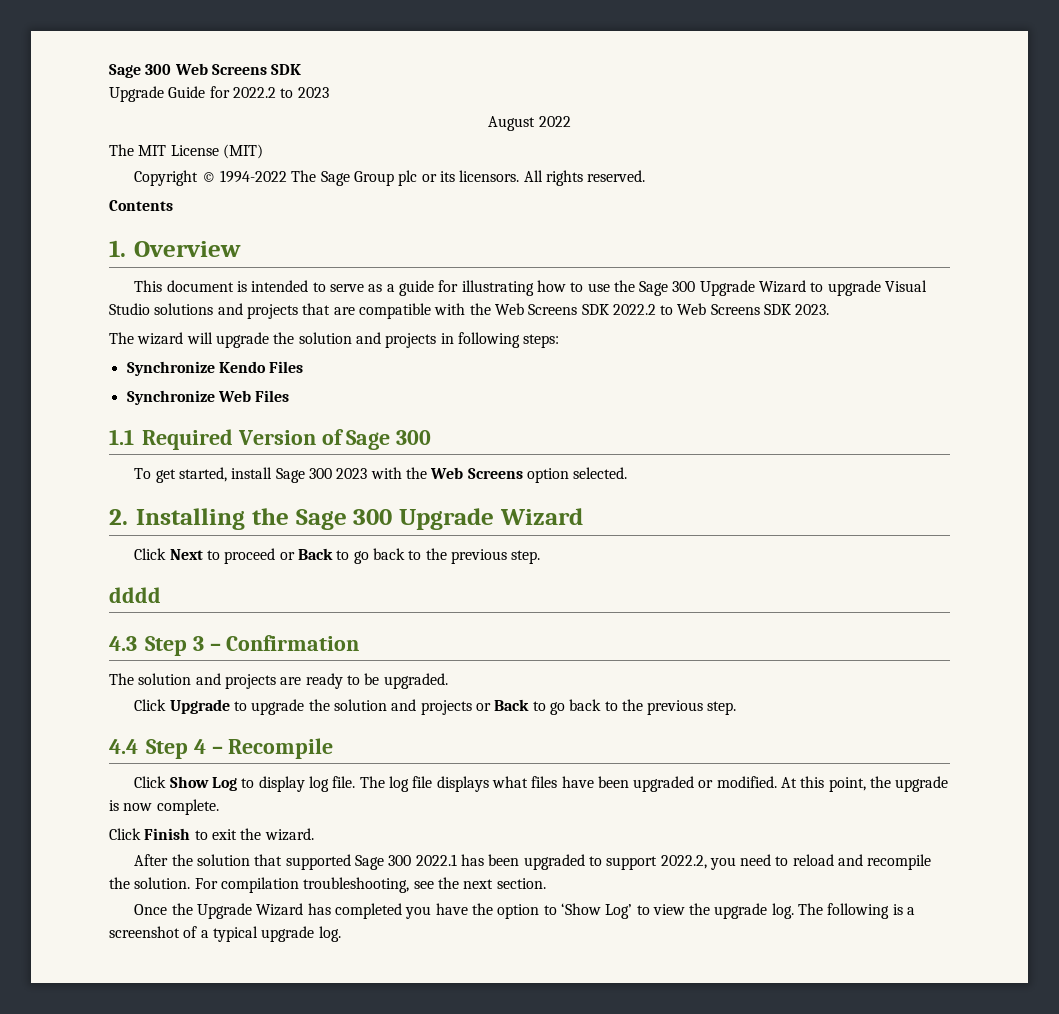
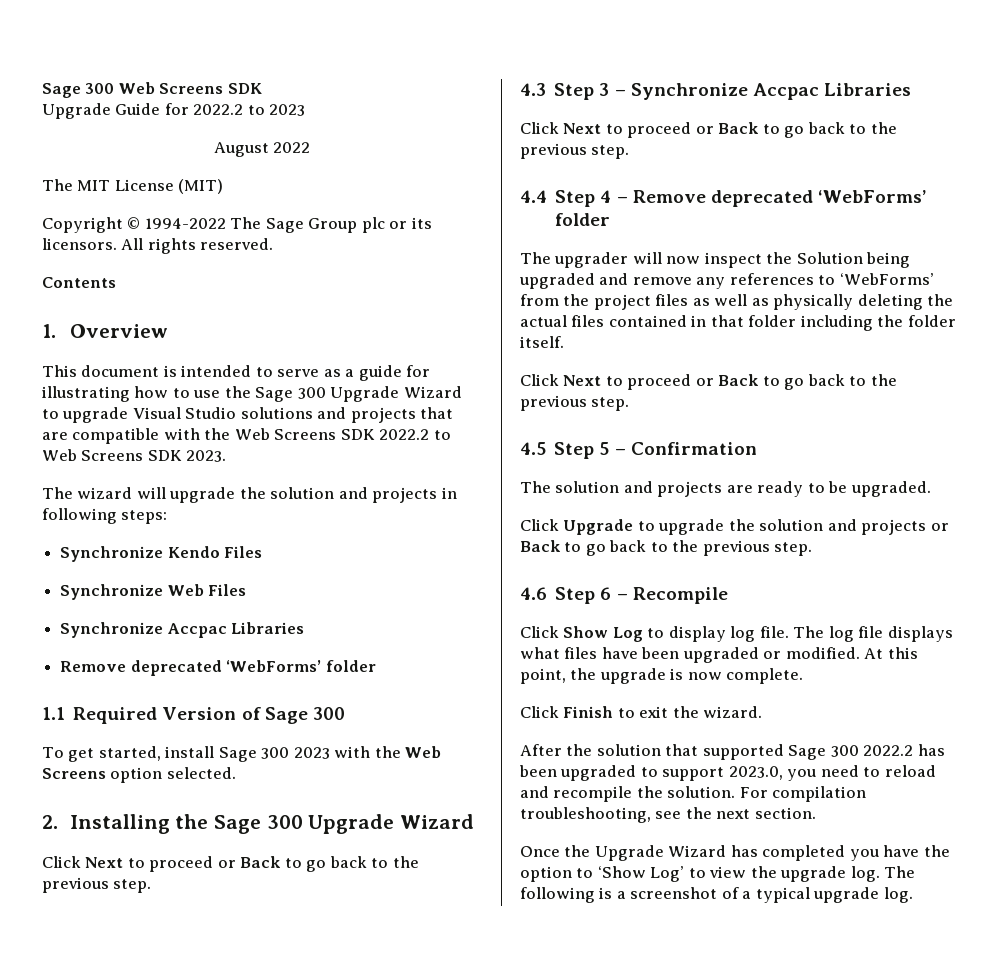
(290, 396) none -> [60,622,305,638] [60,660,376,676] // Synchronize Accpac Libraries // Remove deprecated ‘WebForms’ folder
[109,587,161,603] [109,636,204,656] dddd // 4.3 Step 3 -> [520,83,911,100] [520,122,897,138] [520,143,630,159] [520,190,927,207] [555,213,611,226] [520,252,911,268] [519,273,934,289] [520,294,954,310] [520,315,956,331] [520,336,564,348] [520,374,897,390] [520,395,630,411] [520,442,610,459] 4.3 Step 3 – Synchronize Accpac Libraries // Click Next to proceed or Back to go back to the previous step. // 4.4 Step 4 – Remove deprecated ‘WebForms’ folder // The upgrader will now inspect the Solution being upgraded and remove any references to ‘WebForms’ from the project files as well as physically deleting the actual files contained in that folder including the folder itself. // Click Next to proceed or Back to go back to the previous step. // 4.5 Step 5
[109,739,206,759] 4.4 Step 4 -> [520,587,612,604] 4.6 Step 6
[415,854,457,866] 2022.1 -> [863,745,914,756] 2022.2
[660,855,707,869] 2022.2, -> [728,766,783,780] 2023.0,

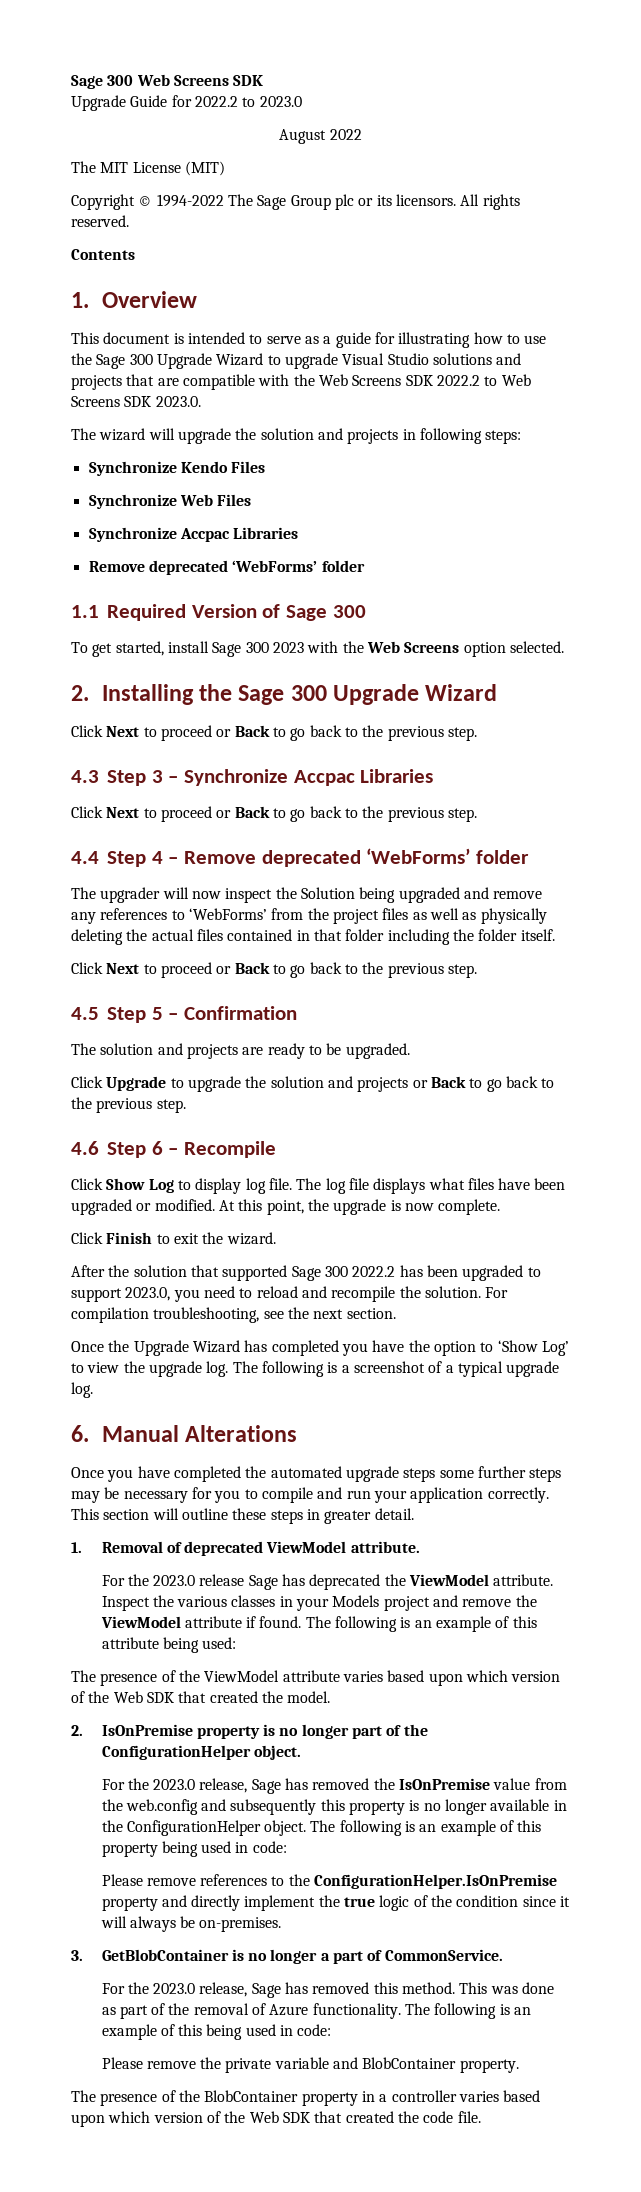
[269,104,306,116] 2023 -> [259,96,302,107] 2023.0
[186,450,227,462] 2023. -> [155,396,201,407] 2023.0.
(913, 895) none -> [71,1425,297,1442] [71,1466,562,1482] [71,1487,549,1503] [71,1508,414,1524] [71,1541,420,1556] [101,1574,554,1590] [101,1595,537,1611] [100,1616,537,1632] [101,1637,237,1653] [71,1670,561,1686] [71,1691,331,1703] [71,1724,428,1739] [101,1745,301,1760] [101,1778,567,1794] [101,1799,567,1815] [101,1820,542,1836] [101,1841,287,1857] [101,1874,558,1889] [101,1895,571,1911] [100,1916,282,1932] [71,1949,503,1964] [101,1982,555,1998] [101,2003,532,2019] [101,2024,332,2040] [101,2057,519,2073] [71,2090,541,2106] [71,2111,481,2127] // 6. Manual Alterations // Once you have completed the automated upgrade steps some further steps may be necessary for you to compile and run your application correctly. This section will outline these steps in greater detail. // 1. Removal of deprecated ViewModel attribute. // For the 2023.0 release Sage has deprecated the ViewModel attribute. Inspect the various classes in your Models project and remove the ViewModel attribute if found. The following is an example of this attribute being used: // The presence of the ViewModel attribute varies based upon which version of the Web SDK that created the model. // 2. IsOnPremise property is no longer part of the ConfigurationHelper object. // For the 2023.0 release, Sage has removed the IsOnPremise value from the web.config and subsequently this property is no longer available in the ConfigurationHelper object. The following is an example of this property being used in code: // Please remove references to the ConfigurationHelper.IsOnPremise property and directly implement the true logic of the condition since it will always be on-premises. // 3. GetBlobContainer is no longer a part of CommonService. // For the 2023.0 release, Sage has removed this method. This was done as part of the removal of Azure functionality. The following is an example of this being used in code: // Please remove the private variable and BlobContainer property. // The presence of the BlobContainer property in a controller varies based upon which version of the Web SDK that created the code file.

